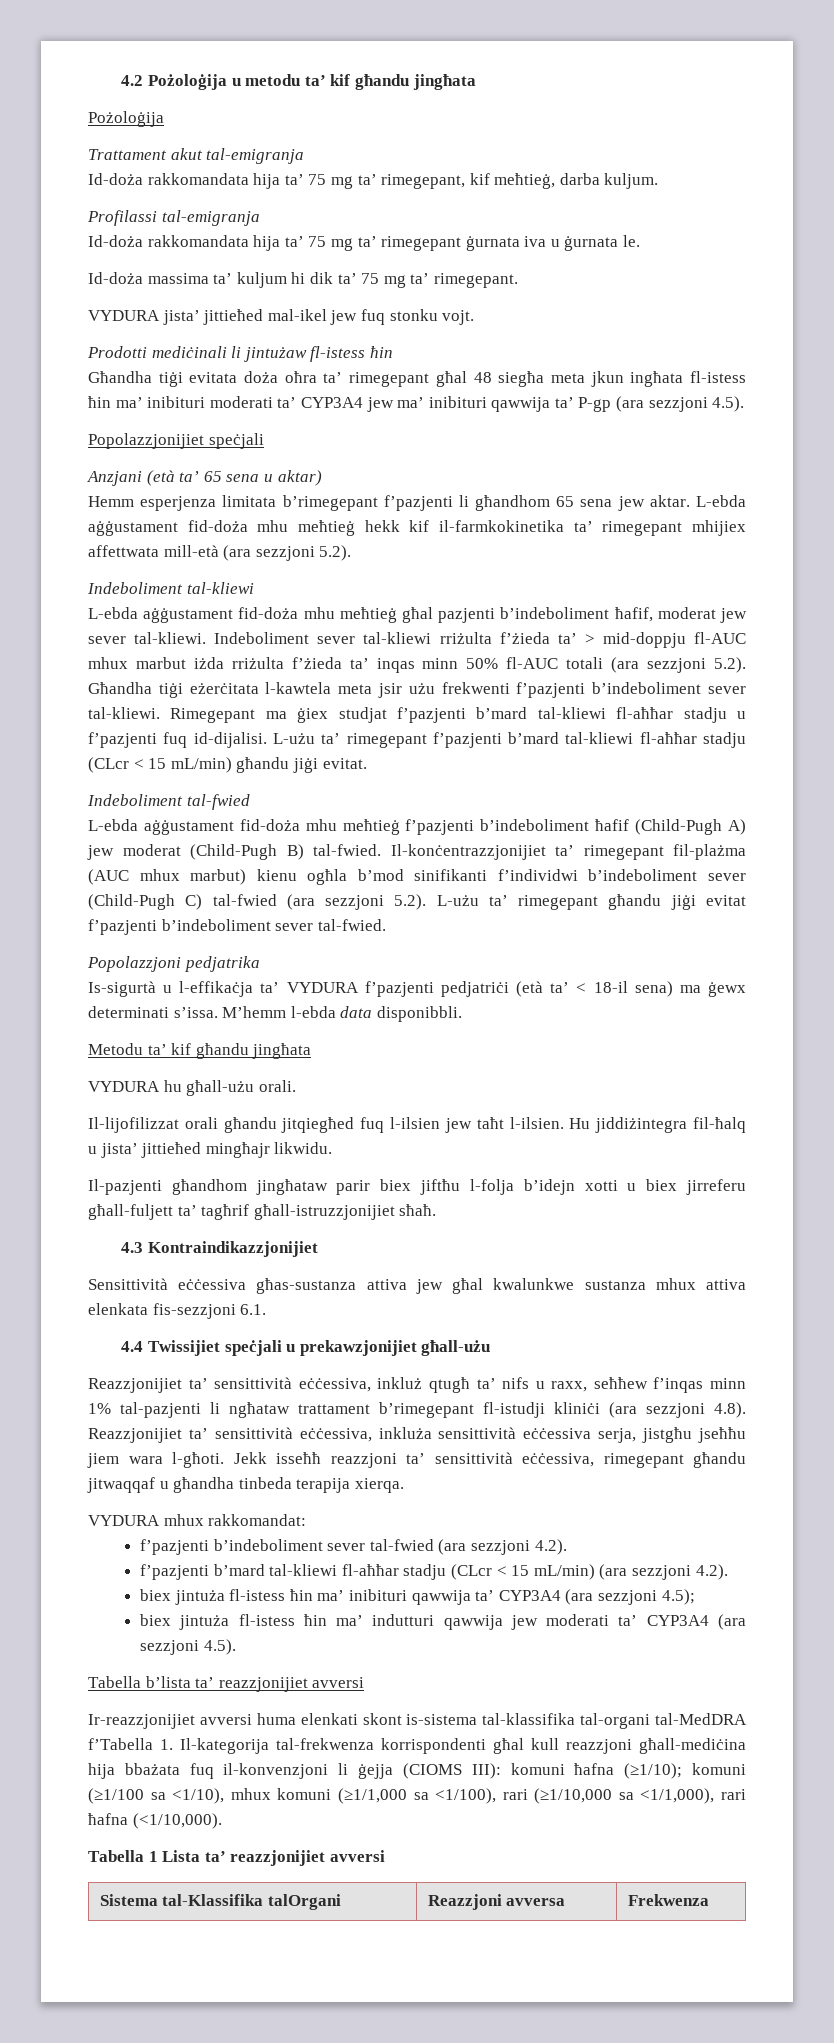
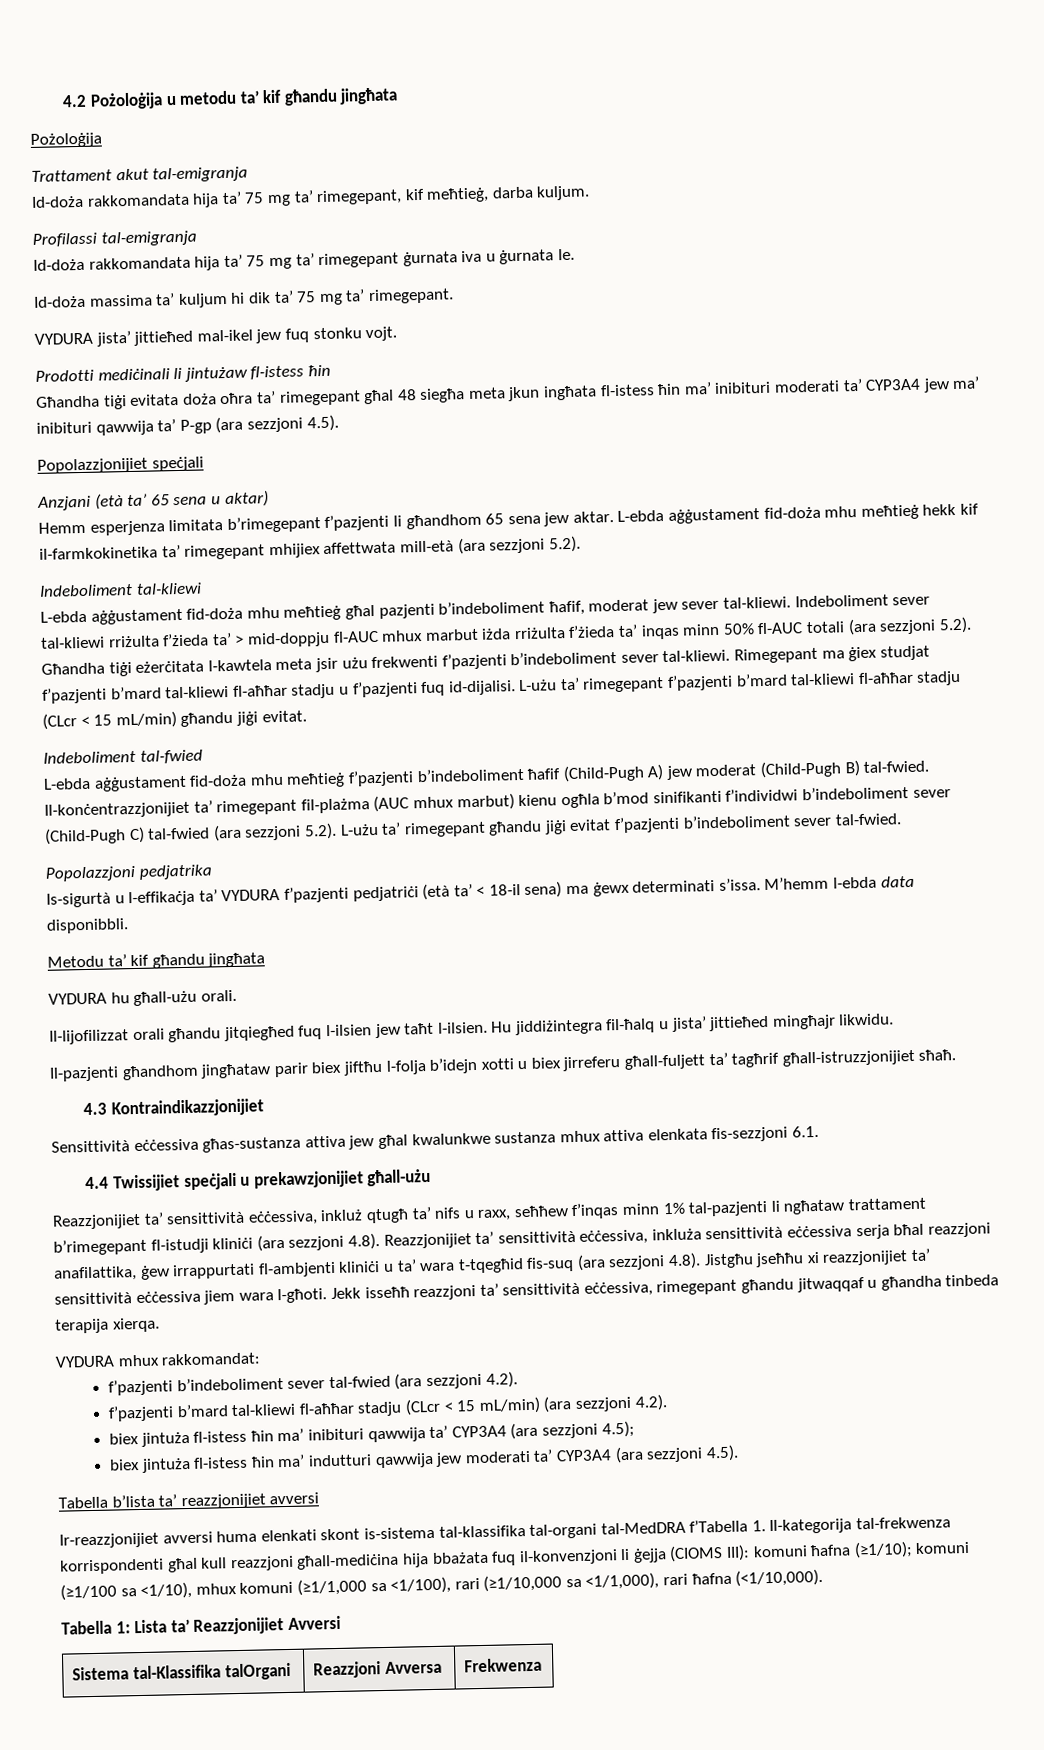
[598,1427,746,1443] serja, jistgħu jseħħu -> [855,1222,991,1240] [53,1248,932,1282] [54,1290,201,1305] serja bħal reazzjoni anafilattika, ġew irrappurtati fl-ambjenti kliniċi u ta’ wara t-tqegħid fis-suq (ara sezzjoni 4.8). Jistgħu jseħħu xi reazzjonijiet ta’ sensittività eċċessiva
[148,1851,158,1862] 1 -> [115,1621,131,1634] 1:
[230,1850,385,1866] reazzjonijiet avversi -> [193,1615,341,1635] Reazzjonijiet Avversi
[506,1898,566,1906] avversa -> [384,1660,442,1675] Avversa

